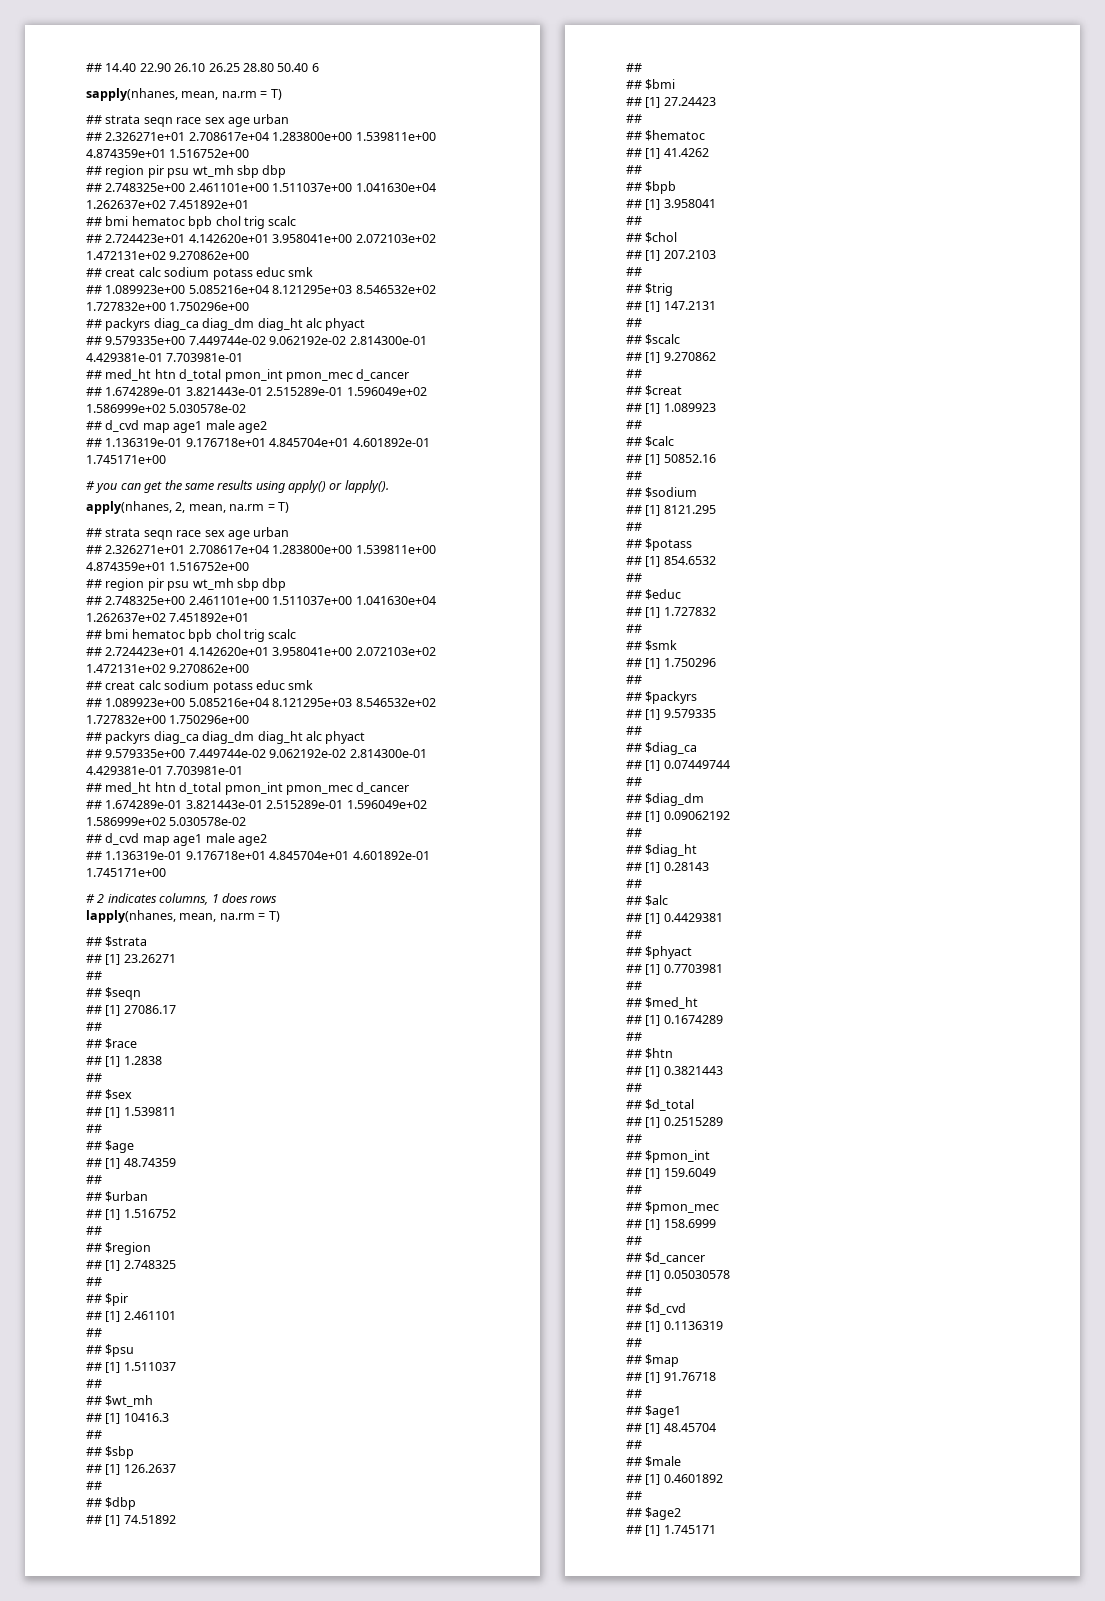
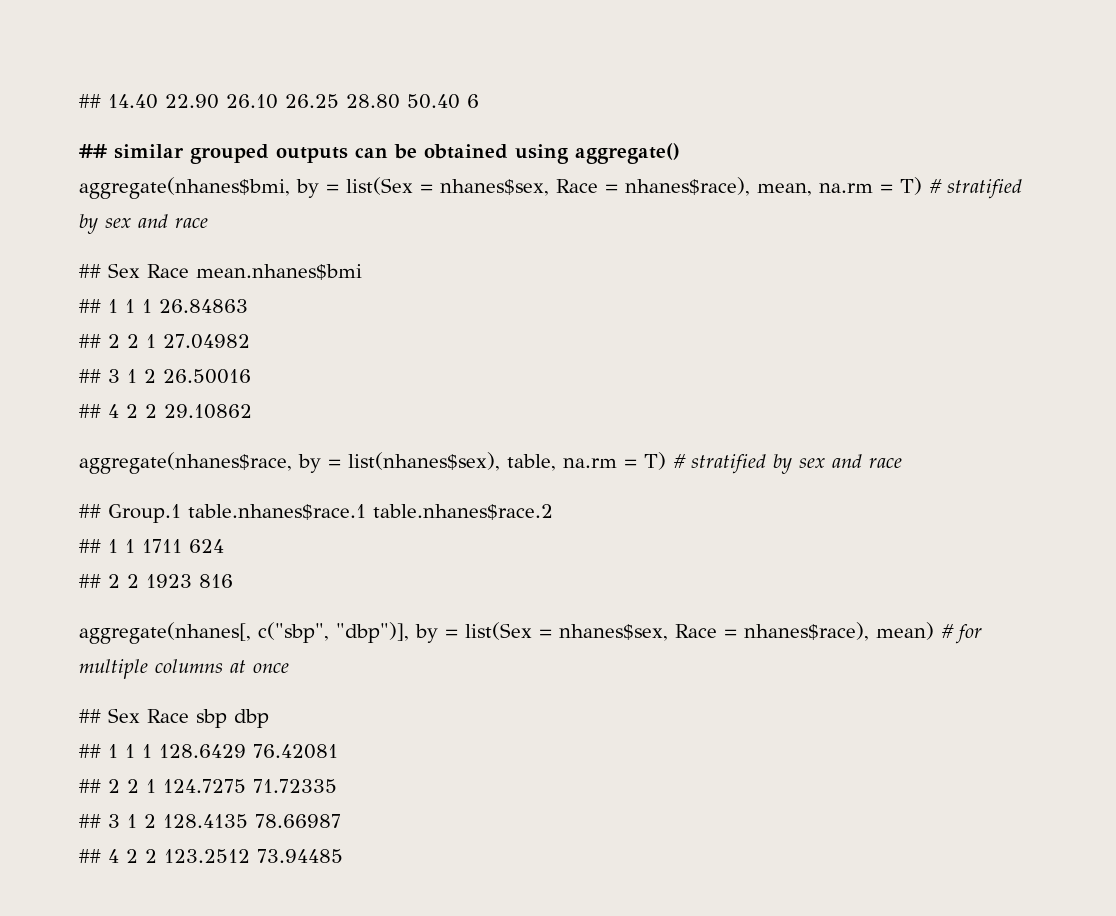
[86,88,282,101] [86,114,290,127] [86,132,436,141] [86,149,250,158] [86,165,287,178] [86,183,436,192] [86,200,250,209] [86,216,297,229] [86,234,436,243] [86,251,250,260] [86,267,314,280] [86,285,436,294] [86,302,250,311] [86,318,366,331] [86,336,427,345] [86,353,244,362] [86,369,410,382] [86,387,427,396] [86,404,247,413] [86,420,267,433] [86,438,430,447] [86,455,166,464] [86,480,389,493] [86,501,289,514] [86,527,290,540] [86,545,436,554] [86,562,250,571] [86,578,287,591] [86,596,436,605] [86,613,250,622] [86,629,297,642] [86,647,436,656] [86,664,250,673] [86,680,314,693] [86,698,436,707] [86,715,250,724] [86,731,366,744] [86,749,427,758] [86,766,244,775] [86,782,410,795] [86,800,427,809] [86,817,247,826] [86,833,267,846] [86,851,430,860] [86,868,166,877] [86,893,278,905] [86,910,280,923] [86,936,148,947] [86,954,176,965] [86,971,102,980] [86,987,142,1000] [86,1005,176,1016] [86,1022,102,1031] [86,1038,138,1049] [86,1056,162,1067] [86,1073,102,1082] [86,1089,133,1100] [86,1107,176,1118] [86,1124,102,1133] [86,1140,135,1153] [86,1158,176,1169] [86,1175,102,1184] [86,1191,149,1202] [86,1209,176,1220] [86,1226,102,1235] [86,1242,152,1255] [86,1260,176,1271] [86,1277,102,1286] [86,1293,129,1306] [86,1311,176,1322] [86,1328,102,1337] [86,1344,135,1357] [86,1362,176,1373] [86,1379,102,1388] [86,1395,154,1407] [86,1413,169,1424] [86,1430,102,1439] [86,1446,135,1459] [86,1464,176,1475] [86,1481,102,1490] [86,1497,137,1510] [86,1515,176,1526] [626,63,642,72] [626,79,676,90] [626,97,716,108] [626,114,642,123] [626,130,706,141] [626,148,709,159] [626,165,642,174] [626,181,677,194] [626,199,716,210] [626,216,642,225] [626,232,678,243] [626,250,716,261] [626,267,642,276] [626,283,674,296] [626,301,716,312] [626,318,642,327] [626,334,681,345] [626,352,716,363] [626,369,642,378] [626,385,683,396] [626,403,716,414] [626,420,642,429] [626,436,675,447] [626,454,716,465] [626,471,642,480] [626,487,698,498] [626,505,716,516] [626,522,642,531] [626,538,693,551] [626,556,716,567] [626,573,642,582] [626,589,682,600] [626,607,716,618] [626,624,642,633] [626,640,678,651] [626,658,716,669] [626,675,642,684] [626,691,698,704] [626,709,716,720] [626,726,642,735] [626,742,698,755] [626,760,730,771] [626,777,642,786] [626,793,705,806] [626,811,730,822] [626,828,642,837] [626,844,698,857] [626,862,709,873] [626,879,642,888] [626,895,669,906] [626,913,723,924] [626,930,642,939] [626,946,693,959] [626,964,723,975] [626,981,642,990] [626,997,699,1009] [626,1015,723,1026] [626,1032,642,1041] [626,1048,674,1059] [626,1066,723,1077] [626,1083,642,1092] [626,1099,695,1111] [626,1117,723,1128] [626,1134,642,1143] [626,1150,711,1163] [626,1168,716,1179] [626,1185,642,1194] [626,1201,720,1214] [626,1219,716,1230] [626,1236,642,1245] [626,1252,706,1264] [626,1270,730,1281] [626,1287,642,1296] [626,1303,687,1315] [626,1321,723,1332] [626,1338,642,1347] [626,1354,680,1367] [626,1372,716,1383] [626,1389,642,1398] [626,1405,682,1418] [626,1423,716,1434] [626,1440,642,1449] [626,1456,682,1467] [626,1474,723,1485] [626,1491,642,1500] [626,1507,682,1520] [626,1525,716,1536] sapply(nhanes, mean, na.rm = T) // ## strata seqn race sex age urban // ## 2.326271e+01 2.708617e+04 1.283800e+00 1.539811e+00 4.874359e+01 1.516752e+00 // ## region pir psu wt_mh sbp dbp // ## 2.748325e+00 2.461101e+00 1.511037e+00 1.041630e+04 1.262637e+02 7.451892e+01 // ## bmi hematoc bpb chol trig scalc // ## 2.724423e+01 4.142620e+01 3.958041e+00 2.072103e+02 1.472131e+02 9.270862e+00 // ## creat calc sodium potass educ smk // ## 1.089923e+00 5.085216e+04 8.121295e+03 8.546532e+02 1.727832e+00 1.750296e+00 // ## packyrs diag_ca diag_dm diag_ht alc phyact // ## 9.579335e+00 7.449744e-02 9.062192e-02 2.814300e-01 4.429381e-01 7.703981e-01 // ## med_ht htn d_total pmon_int pmon_mec d_cancer // ## 1.674289e-01 3.821443e-01 2.515289e-01 1.596049e+02 1.586999e+02 5.030578e-02 // ## d_cvd map age1 male age2 // ## 1.136319e-01 9.176718e+01 4.845704e+01 4.601892e-01 1.745171e+00 // # you can get the same results using apply() or lapply(). // apply(nhanes, 2, mean, na.rm = T) // ## strata seqn race sex age urban // ## 2.326271e+01 2.708617e+04 1.283800e+00 1.539811e+00 4.874359e+01 1.516752e+00 // ## region pir psu wt_mh sbp dbp // ## 2.748325e+00 2.461101e+00 1.511037e+00 1.041630e+04 1.262637e+02 7.451892e+01 // ## bmi hematoc bpb chol trig scalc // ## 2.724423e+01 4.142620e+01 3.958041e+00 2.072103e+02 1.472131e+02 9.270862e+00 // ## creat calc sodium potass educ smk // ## 1.089923e+00 5.085216e+04 8.121295e+03 8.546532e+02 1.727832e+00 1.750296e+00 // ## packyrs diag_ca diag_dm diag_ht alc phyact // ## 9.579335e+00 7.449744e-02 9.062192e-02 2.814300e-01 4.429381e-01 7.703981e-01 // ## med_ht htn d_total pmon_int pmon_mec d_cancer // ## 1.674289e-01 3.821443e-01 2.515289e-01 1.596049e+02 1.586999e+02 5.030578e-02 // ## d_cvd map age1 male age2 // ## 1.136319e-01 9.176718e+01 4.845704e+01 4.601892e-01 1.745171e+00 // # 2 indicates columns, 1 does rows // lapply(nhanes, mean, na.rm = T) // ## $strata // ## [1] 23.26271 // ## // ## $seqn // ## [1] 27086.17 // ## // ## $race // ## [1] 1.2838 // ## // ## $sex // ## [1] 1.539811 // ## // ## $age // ## [1] 48.74359 // ## // ## $urban // ## [1] 1.516752 // ## // ## $region // ## [1] 2.748325 // ## // ## $pir // ## [1] 2.461101 // ## // ## $psu // ## [1] 1.511037 // ## // ## $wt_mh // ## [1] 10416.3 // ## // ## $sbp // ## [1] 126.2637 // ## // ## $dbp // ## [1] 74.51892 // ## // ## $bmi // ## [1] 27.24423 // ## // ## $hematoc // ## [1] 41.4262 // ## // ## $bpb // ## [1] 3.958041 // ## // ## $chol // ## [1] 207.2103 // ## // ## $trig // ## [1] 147.2131 // ## // ## $scalc // ## [1] 9.270862 // ## // ## $creat // ## [1] 1.089923 // ## // ## $calc // ## [1] 50852.16 // ## // ## $sodium // ## [1] 8121.295 // ## // ## $potass // ## [1] 854.6532 // ## // ## $educ // ## [1] 1.727832 // ## // ## $smk // ## [1] 1.750296 // ## // ## $packyrs // ## [1] 9.579335 // ## // ## $diag_ca // ## [1] 0.07449744 // ## // ## $diag_dm // ## [1] 0.09062192 // ## // ## $diag_ht // ## [1] 0.28143 // ## // ## $alc // ## [1] 0.4429381 // ## // ## $phyact // ## [1] 0.7703981 // ## // ## $med_ht // ## [1] 0.1674289 // ## // ## $htn // ## [1] 0.3821443 // ## // ## $d_total // ## [1] 0.2515289 // ## // ## $pmon_int // ## [1] 159.6049 // ## // ## $pmon_mec // ## [1] 158.6999 // ## // ## $d_cancer // ## [1] 0.05030578 // ## // ## $d_cvd // ## [1] 0.1136319 // ## // ## $map // ## [1] 91.76718 // ## // ## $age1 // ## [1] 48.45704 // ## // ## $male // ## [1] 0.4601892 // ## // ## $age2 // ## [1] 1.745171 -> [79,143,680,164] [79,177,1022,199] [79,214,208,234] [79,263,362,280] [79,299,248,313] [79,334,250,349] [79,369,251,384] [79,404,252,419] [79,452,902,474] [79,504,553,523] [79,539,224,553] [79,574,233,588] [79,622,982,644] [79,659,289,679] [79,708,269,728] [79,744,338,759] [79,779,337,793] [79,814,341,828] [79,849,343,863] ## similar grouped outputs can be obtained using aggregate() // aggregate(nhanes$bmi, by = list(Sex = nhanes$sex, Race = nhanes$race), mean, na.rm = T) # stratified by sex and race // ## Sex Race mean.nhanes$bmi // ## 1 1 1 26.84863 // ## 2 2 1 27.04982 // ## 3 1 2 26.50016 // ## 4 2 2 29.10862 // aggregate(nhanes$race, by = list(nhanes$sex), table, na.rm = T) # stratified by sex and race // ## Group.1 table.nhanes$race.1 table.nhanes$race.2 // ## 1 1 1711 624 // ## 2 2 1923 816 // aggregate(nhanes[, c("sbp", "dbp")], by = list(Sex = nhanes$sex, Race = nhanes$race), mean) # for multiple columns at once // ## Sex Race sbp dbp // ## 1 1 1 128.6429 76.42081 // ## 2 2 1 124.7275 71.72335 // ## 3 1 2 128.4135 78.66987 // ## 4 2 2 123.2512 73.94485

